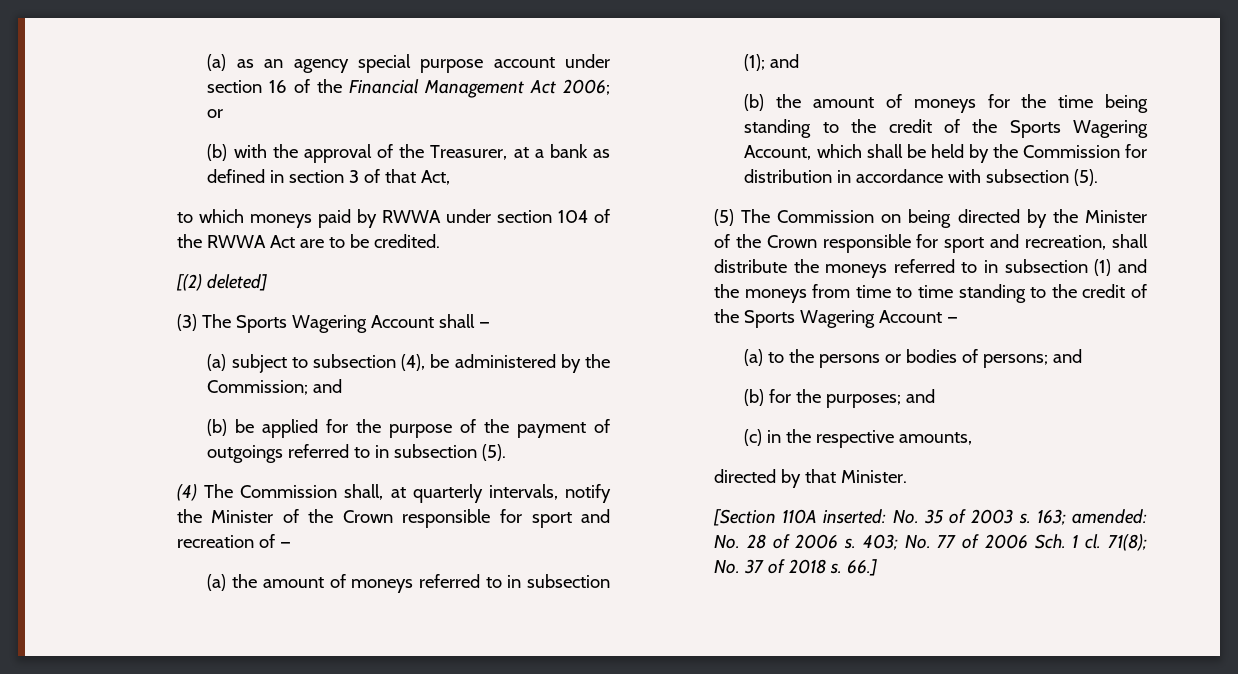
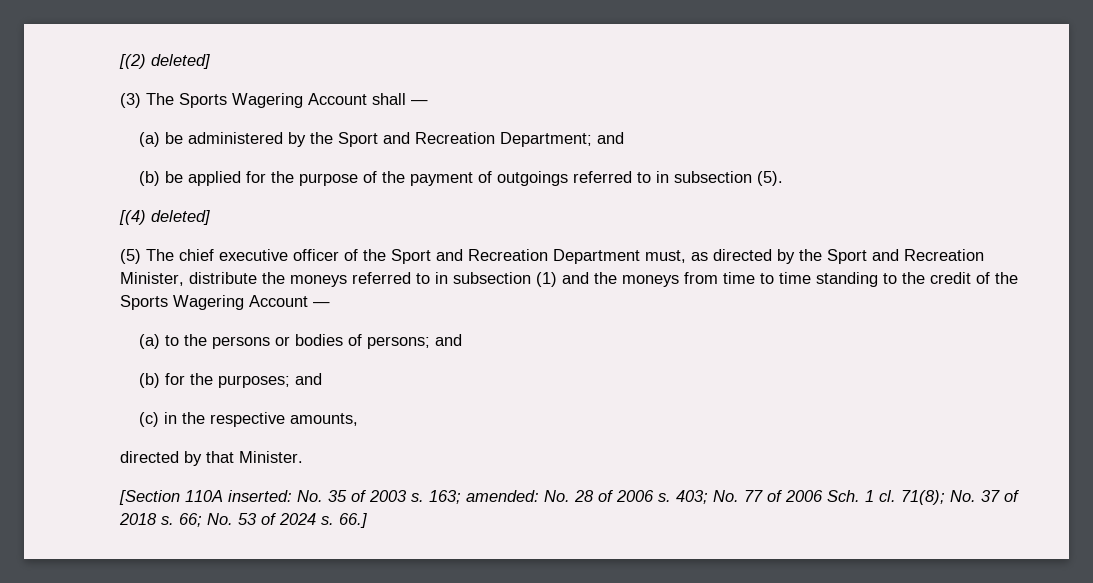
[207,54,610,73] [207,79,610,98] [207,109,224,118] [207,144,610,163] [207,169,451,185] [176,209,611,228] [176,234,440,248] (a) as an agency special purpose account under section 16 of the Financial Management Act 2006; or // (b) with the approval of the Treasurer, at a bank as defined in section 3 of that Act, // to which moneys paid by RWWA under section 104 of the RWWA Act are to be credited. // -> (119, 61) none
[231,354,610,373] [207,380,309,395] subject to subsection (4), be administered by the Commission; -> [165,132,593,147] be administered by the Sport and Recreation Department;
[176,484,611,503] [176,509,610,528] [176,534,291,548] [207,574,610,593] [744,54,800,71] [744,94,1148,113] [744,119,1149,138] [744,144,1147,163] [744,169,1099,186] [713,209,1147,228] [713,234,1148,253] (4) The Commission shall, at quarterly intervals, notify the Minister of the Crown responsible for sport and recreation of — // (a) the amount of moneys referred to in subsection (1); and // (b) the amount of moneys for the time being standing to the credit of the Sports Wagering Account, which shall be held by the Commission for distribution in accordance with subsection (5). // (5) The Commission on being directed by the Minister of the Crown responsible for sport and recreation, shall -> [119,210,211,225] [120,249,985,264] [120,272,185,286] [(4) deleted] // (5) The chief executive officer of the Sport and Recreation Department must, as directed by the Sport and Recreation Minister,
(842, 568) none -> [179,513,335,527] 66; No. 53 of 2024 s.

